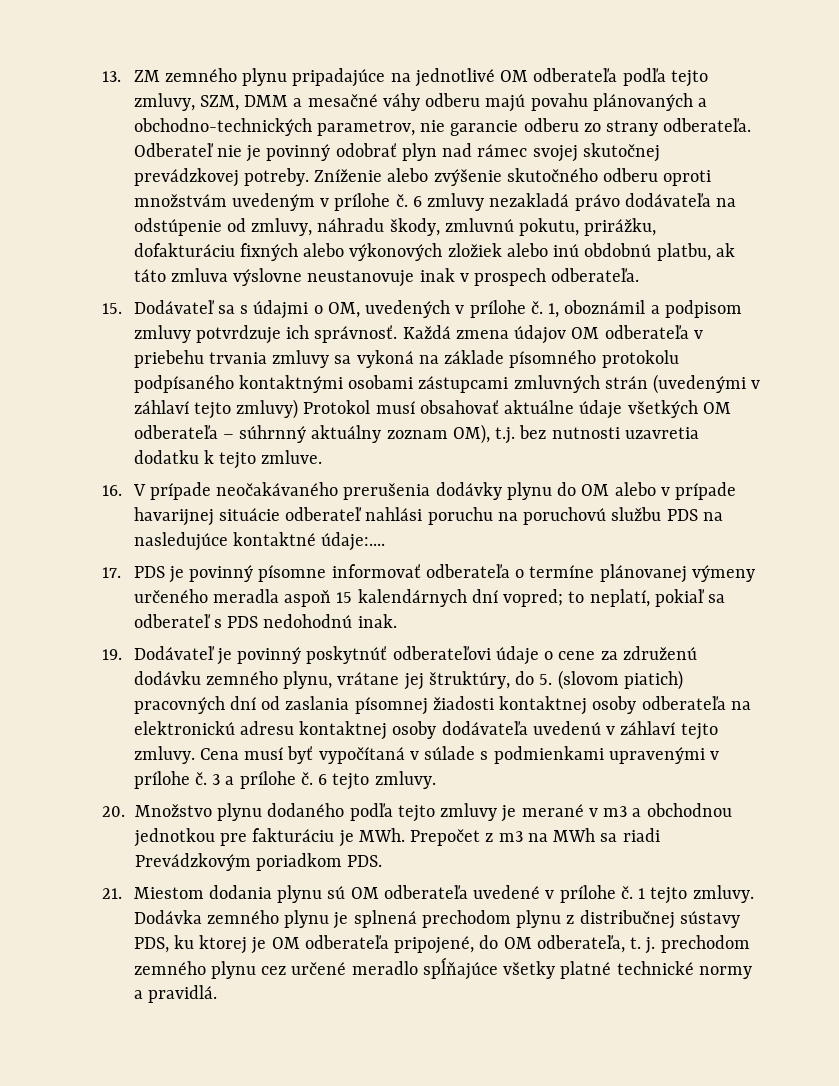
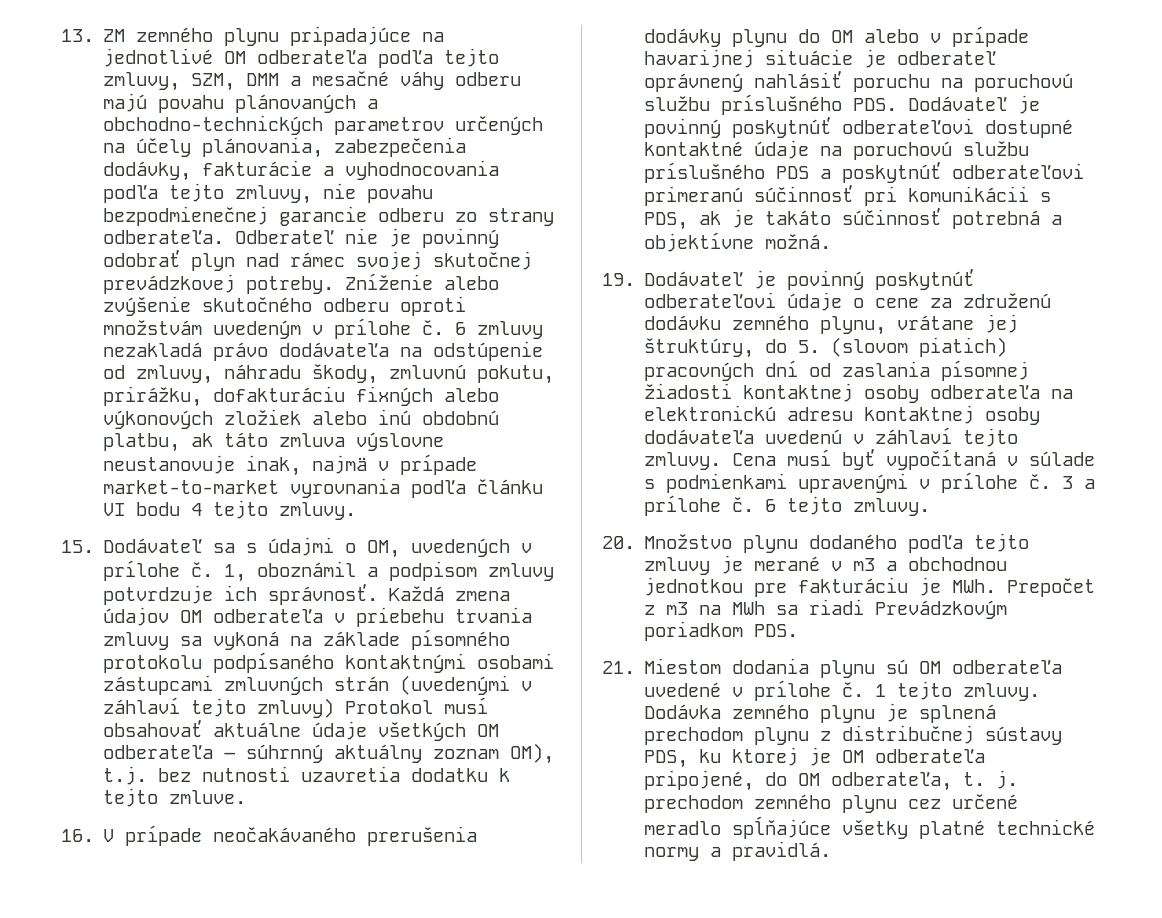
[316,120,446,136] parametrov, nie -> [334,116,544,135] [103,137,467,158] [103,160,500,181] [103,183,434,204] [103,206,269,226] parametrov určených na účely plánovania, zabezpečenia dodávky, fakturácie a vyhodnocovania podľa tejto zmluvy, nie povahu bezpodmienečnej
[419,268,640,286] inak v prospech odberateľa. -> [246,454,478,476] [103,478,544,498] [103,500,357,520] inak, najmä v prípade market-to-market vyrovnania podľa článku VI bodu 4 tejto zmluvy.
[285,507,723,525] [133,532,386,551] [102,564,755,583] [133,589,726,607] [133,614,397,628] odberateľ nahlási poruchu na poruchovú službu PDS na nasledujúce kontaktné údaje:.... // 17. PDS je povinný písomne informovať odberateľa o termíne plánovanej výmeny určeného meradla aspoň 15 kalendárnych dní vopred; to neplatí, pokiaľ sa odberateľ s PDS nedohodnú inak. -> [864,49,997,68] [644,71,1074,92] [644,94,1041,115] [644,117,1074,138] [644,140,1030,160] [644,162,1085,183] [644,185,1052,206] [644,208,1063,230] [644,232,832,252] je odberateľ oprávnený nahlásiť poruchu na poruchovú službu príslušného PDS. Dodávateľ je povinný poskytnúť odberateľovi dostupné kontaktné údaje na poruchovú službu príslušného PDS a poskytnúť odberateľovi primeranú súčinnosť pri komunikácii s PDS, ak je takáto súčinnosť potrebná a objektívne možná.

